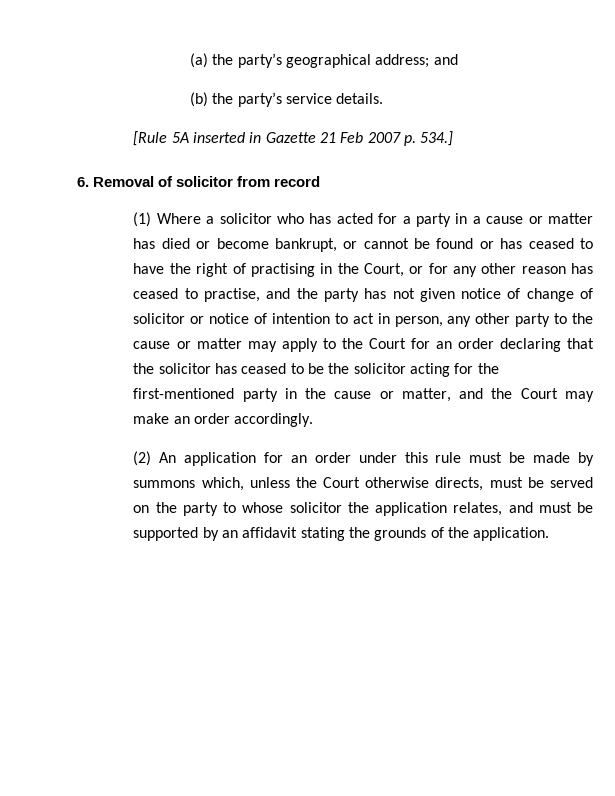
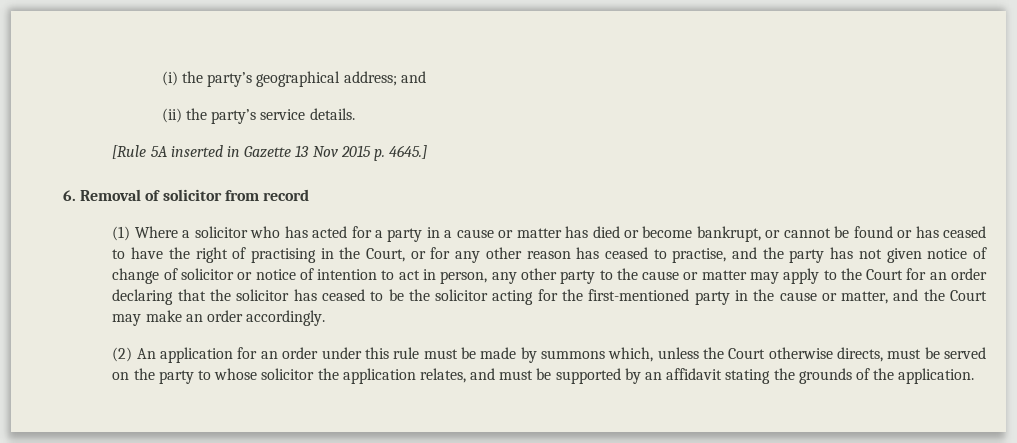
[189,53,208,68] (a) -> [161,71,178,86] (i)
[189,92,208,107] (b) -> [161,108,182,123] (ii)
[320,131,454,146] 21 Feb 2007 p. 534.] -> [295,145,428,161] 13 Nov 2015 p. 4645.]

